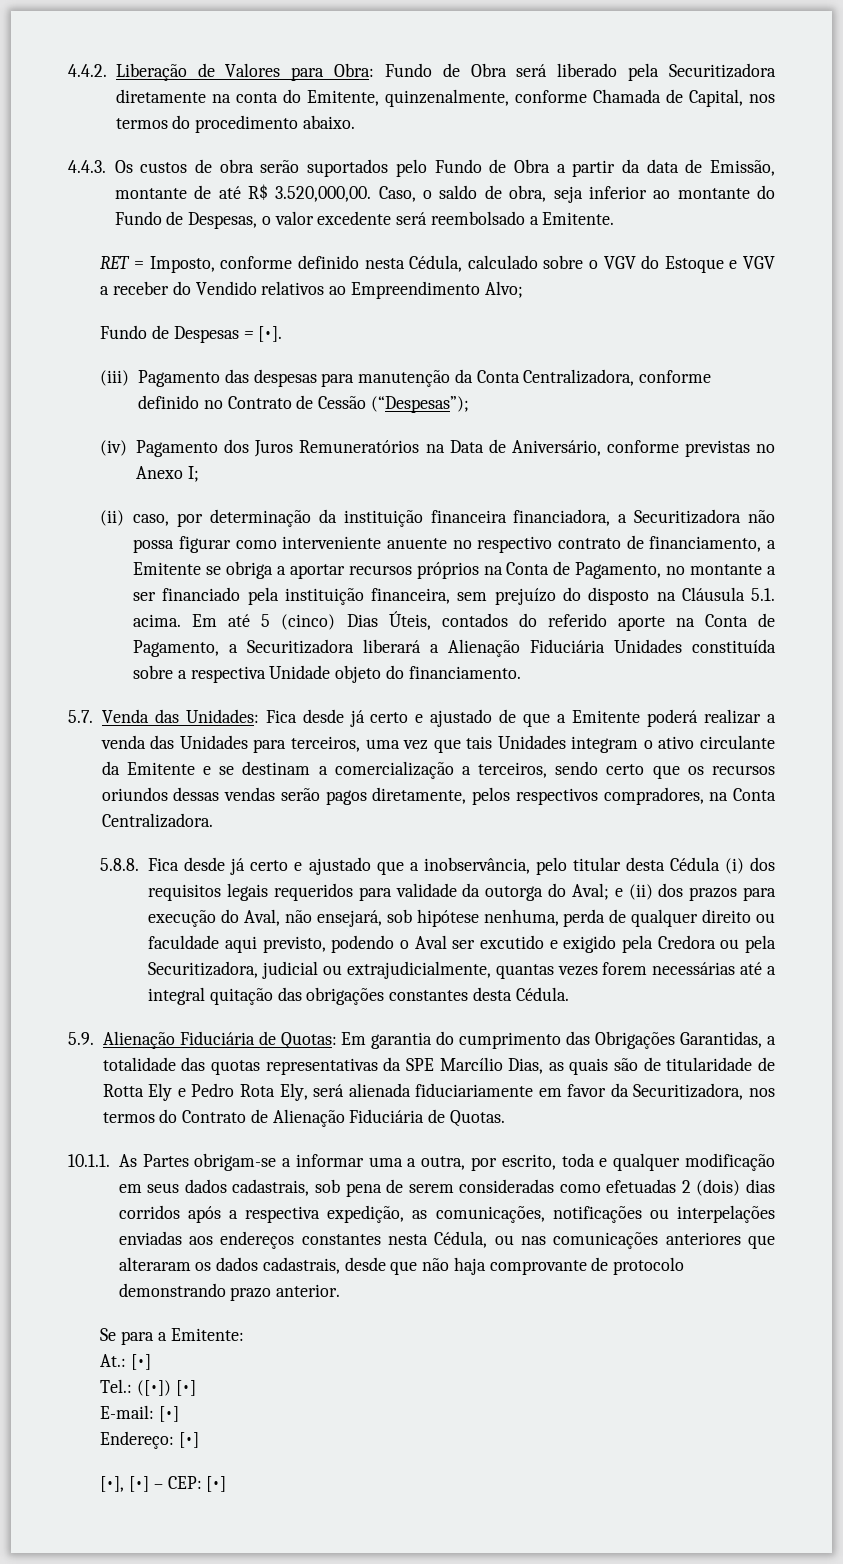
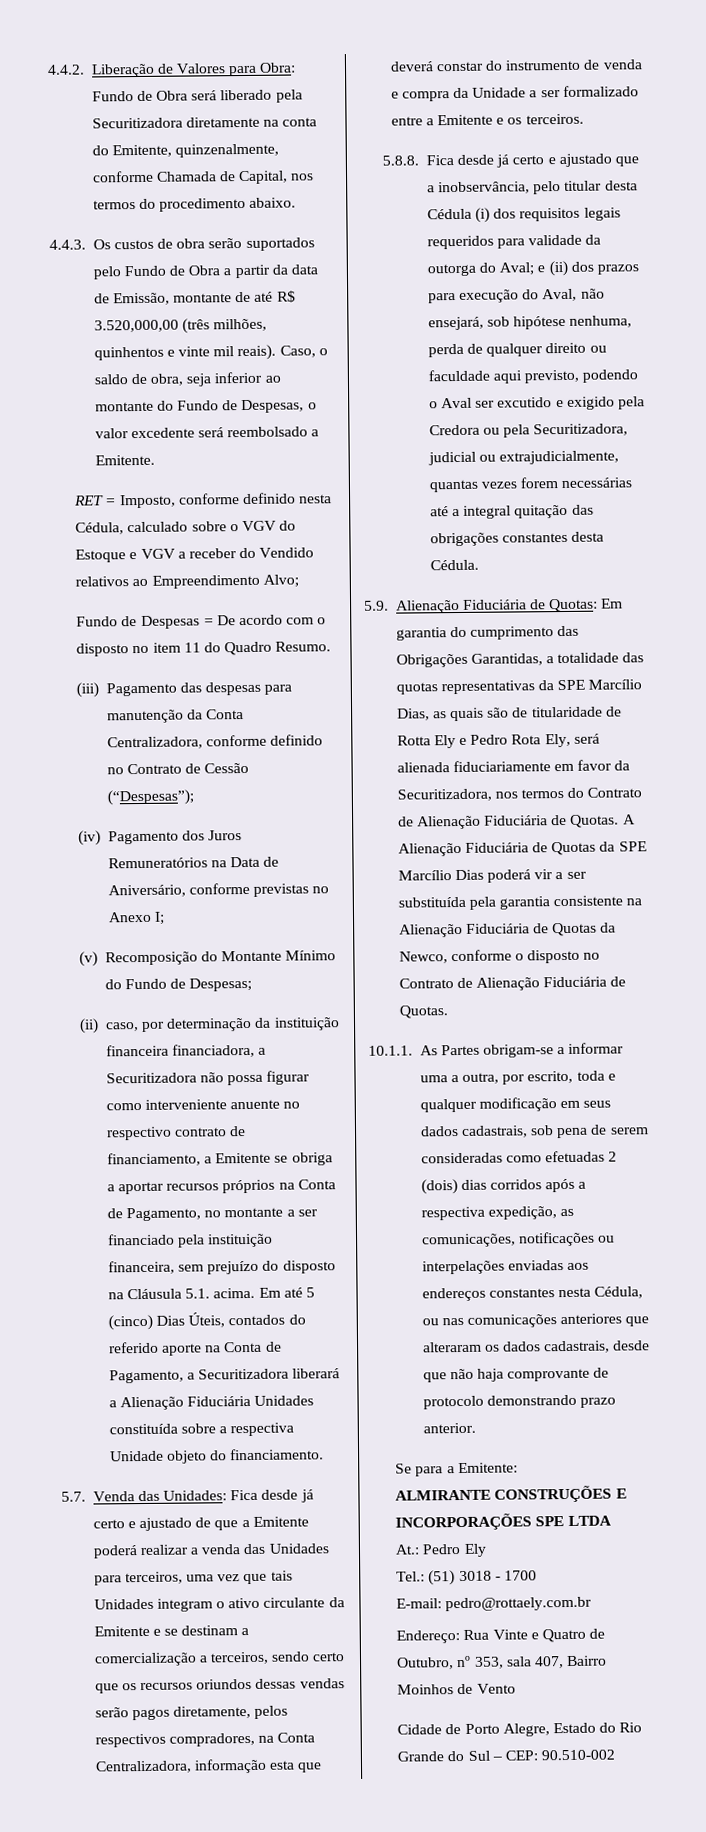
[275,186,372,202] 3.520,000,00. -> [93,318,268,334] [93,344,277,361] 3.520,000,00 (três milhões, quinhentos e vinte mil reais).
[258,326,283,342] [•]. -> [216,614,327,626] [76,641,332,657] De acordo com o disposto no item 11 do Quadro Resumo.
(199, 474) none -> [79,950,337,967] [104,977,253,992] // (v) Recomposição do Montante Mínimo do Fundo de Despesas;
[101,813,213,828] Centralizadora. -> [94,1758,323,1774] [389,59,643,72] [390,85,639,102] [390,113,584,126] Centralizadora, informação esta que deverá constar do instrumento de venda e compra da Unidade a ser formalizado entre a Emitente e os terceiros.
(505, 1118) none -> [622,814,636,825] [397,841,647,857] [397,869,587,883] [397,895,643,910] [398,922,617,938] [398,949,601,964] [398,976,627,991] [398,1005,448,1019] A Alienação Fiduciária de Quotas da SPE Marcílio Dias poderá vir a ser substituída pela garantia consistente na Alienação Fiduciária de Quotas da Newco, conforme o disposto no Contrato de Alienação Fiduciária de Quotas.
(244, 1334) none -> [395,1485,627,1503] [395,1513,612,1531] // ALMIRANTE CONSTRUÇÕES E INCORPORAÇÕES SPE LTDA
[131,1354,152,1370] [•] -> [422,1543,487,1557] Pedro Ely
[137,1380,196,1396] ([•]) [•] -> [428,1570,537,1586] (51) 3018 - 1700
[159,1406,180,1422] [•] -> [445,1596,593,1612] pedro@rottaely.com.br
[179,1432,200,1448] [100,1476,150,1492] [•] // [•], [•] -> [463,1628,606,1643] [396,1655,608,1670] [397,1683,516,1695] [397,1722,643,1737] [397,1750,490,1762] Rua Vinte e Quatro de Outubro, nº 353, sala 407, Bairro Moinhos de Vento // Cidade de Porto Alegre, Estado do Rio Grande do Sul
[206,1476,227,1492] [•] -> [541,1749,616,1761] 90.510-002

